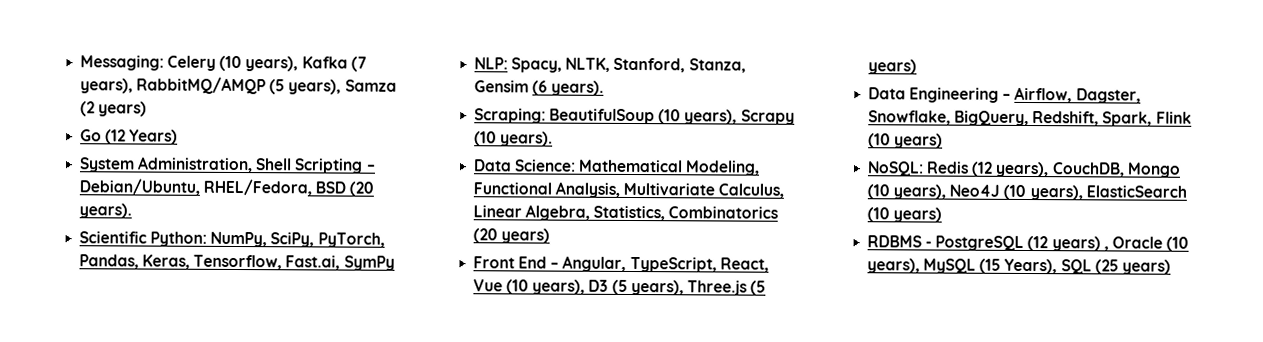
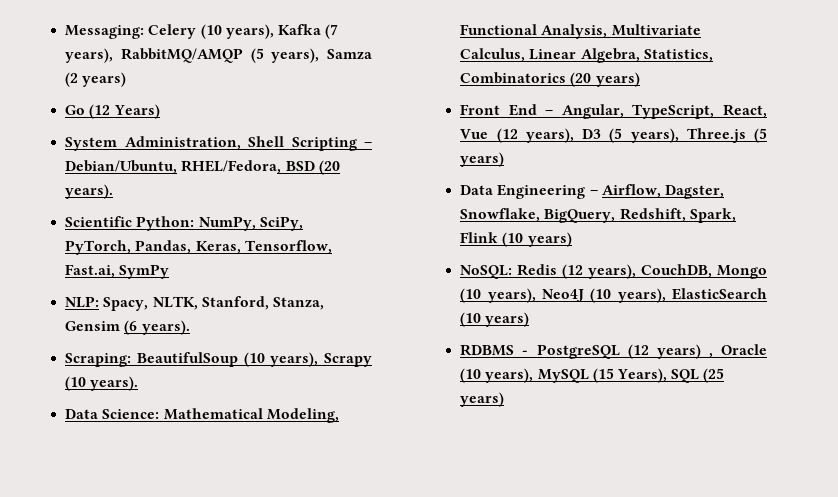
[506,279,530,295] (10 -> [496,128,518,143] (12

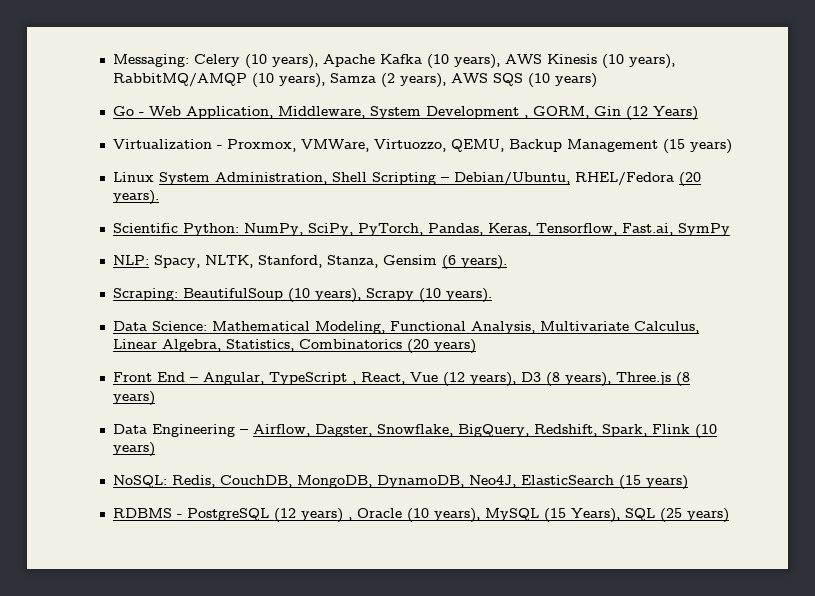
[278,24,339,39] Kafka (7 -> [322,54,624,69] Apache Kafka (10 years), AWS Kinesis (10
[250,48,264,63] (5 -> [251,73,274,87] (10
[82,72,127,87] [65,104,160,119] years) // Go (12 Years) // -> [399,73,597,88] [112,106,698,121] [112,139,732,154] [112,172,154,182] years), AWS SQS (10 years) // Go - Web Application, Middleware, System Development , GORM, Gin (12 Years) // Virtualization - Proxmox, VMWare, Virtuozzo, QEMU, Backup Management (15 years) // Linux
[181,160,315,174] RHEL/Fedora, BSD -> [574,172,674,186] RHEL/Fedora
[632,104,715,119] TypeScript, -> [268,372,356,385] TypeScript ,
[609,128,623,143] (5 -> [545,372,560,386] (8
[754,128,767,143] (5 -> [675,372,690,386] (8
[517,264,767,279] [460,288,767,303] [460,312,482,327] Redis (12 years), CouchDB, Mongo (10 years), Neo4J (10 years), ElasticSearch (10 -> [171,475,641,489] Redis, CouchDB, MongoDB, DynamoDB, Neo4J, ElasticSearch (15

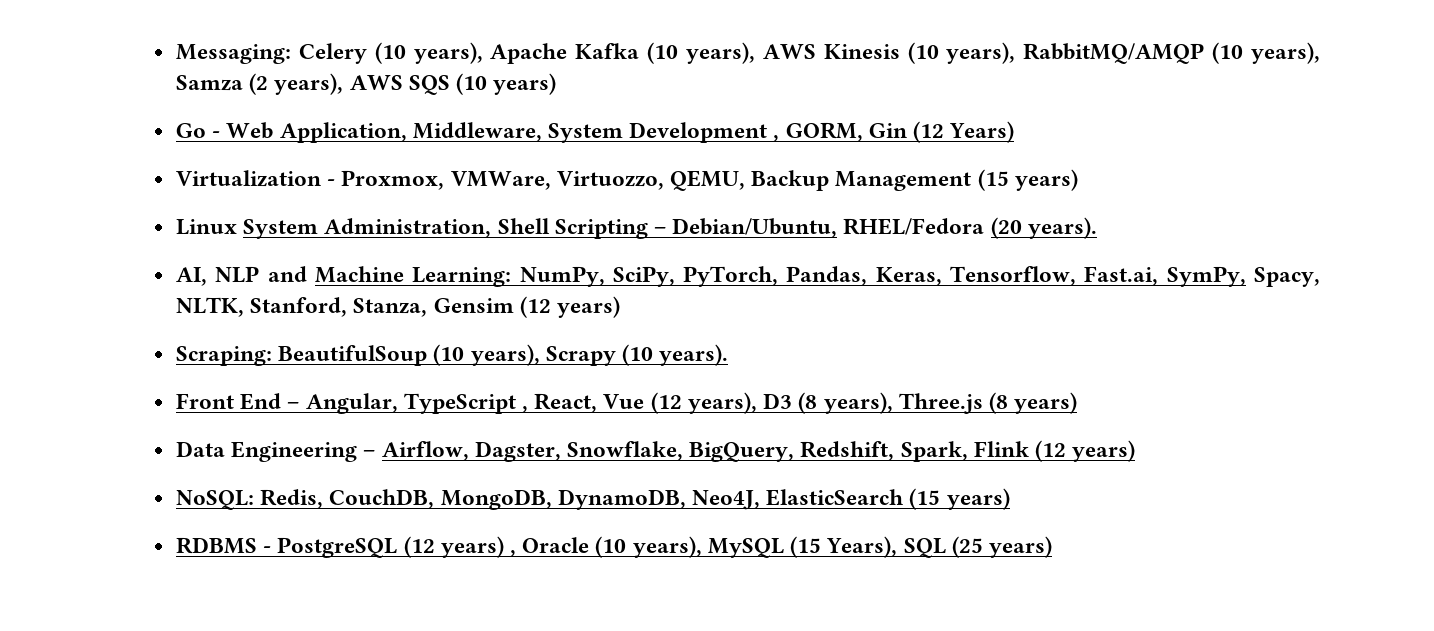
[112,223,239,236] Scientific Python: -> [175,266,512,287] AI, NLP and Machine Learning:
[677,223,730,236] [112,255,149,265] SymPy // NLP: -> [1166,266,1246,287] SymPy,
[441,255,507,270] (6 years). -> [519,296,621,318] (12 years)
[112,321,699,334] [112,339,476,354] // Data Science: Mathematical Modeling, Functional Analysis, Multivariate Calculus, Linear Algebra, Statistics, Combinatorics (20 years) -> (729, 355) none
[694,424,717,438] (10 -> [1035,440,1067,462] (12

